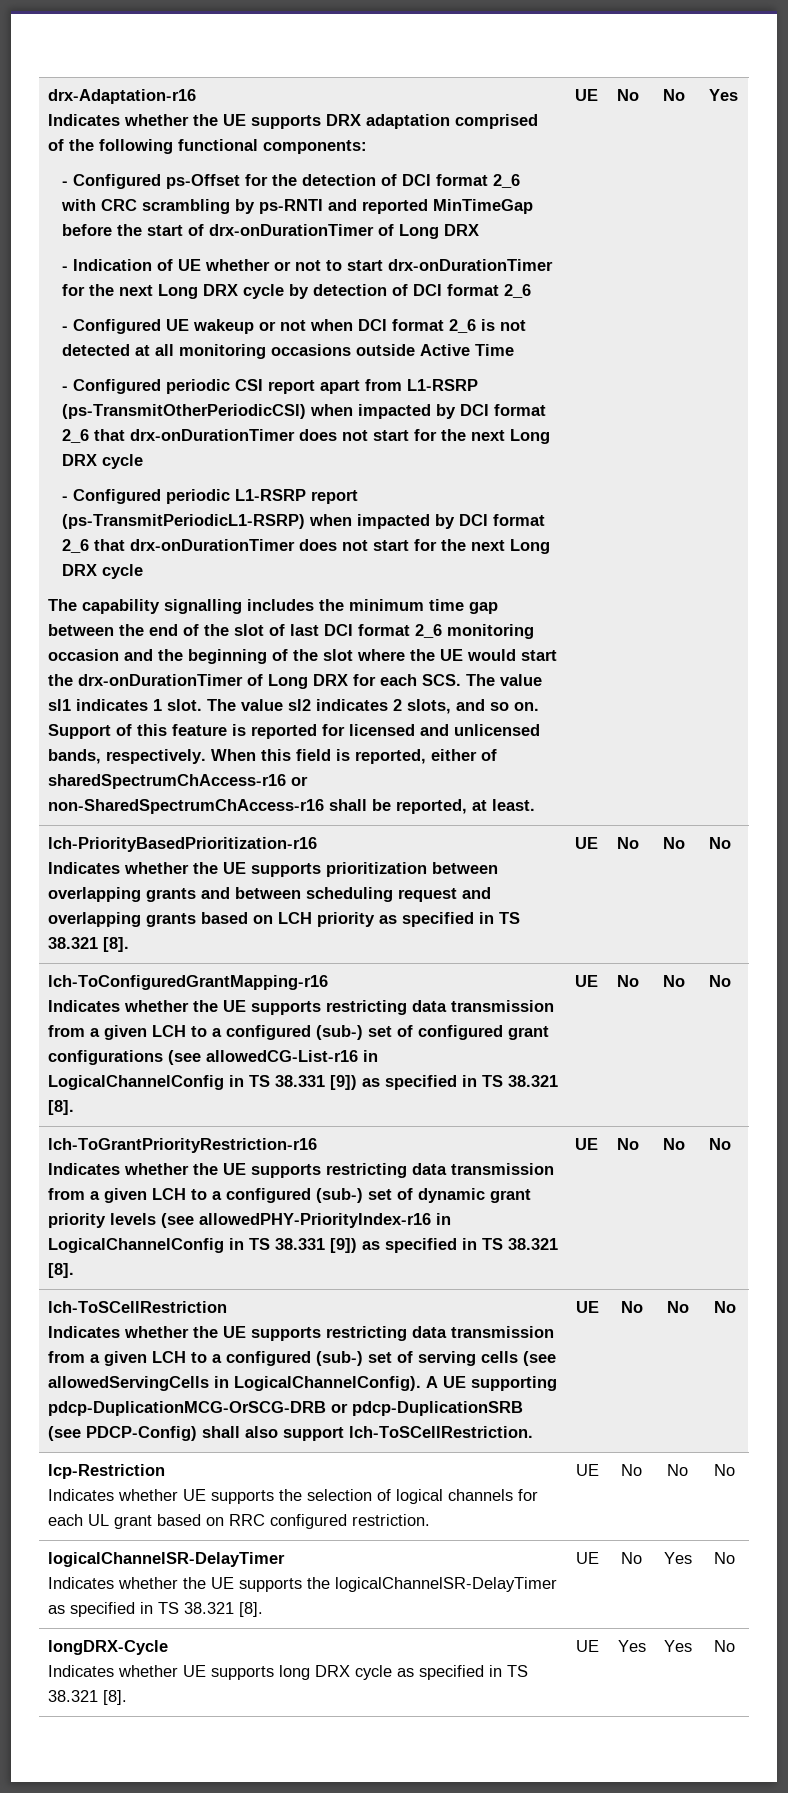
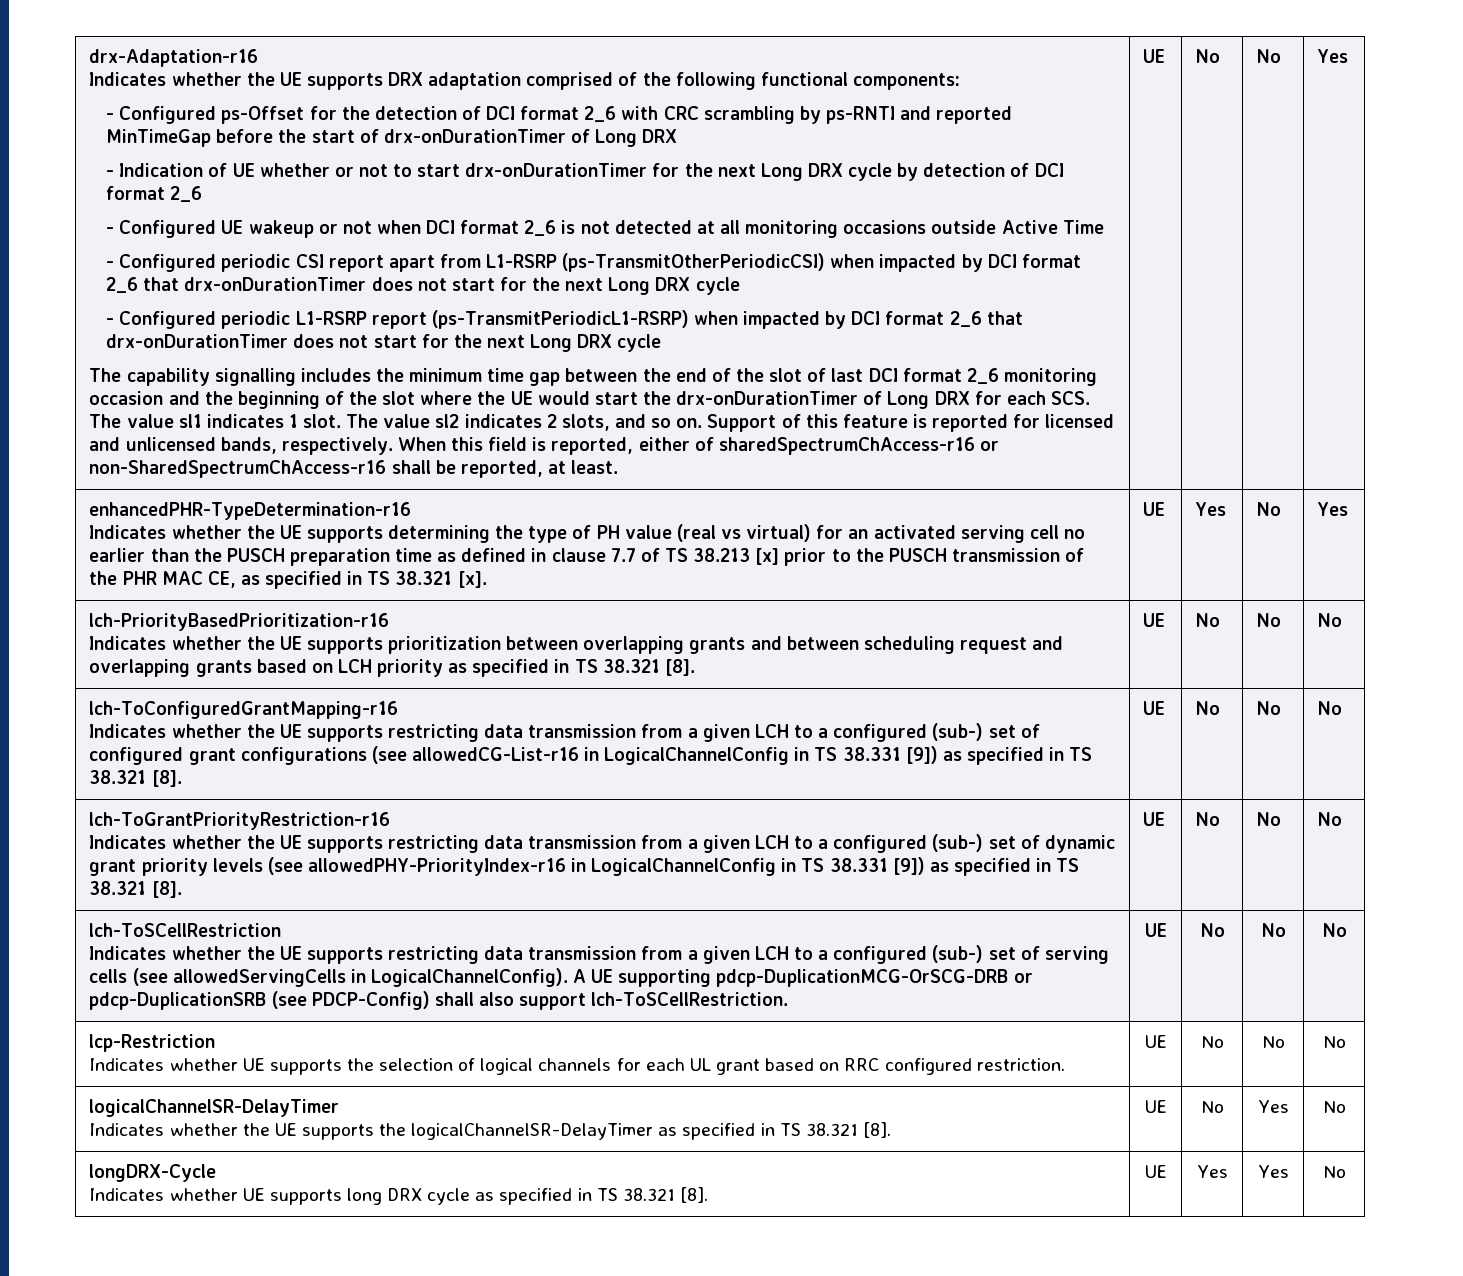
(738, 95) none -> [89,502,412,520] [89,524,1085,543] [89,548,1085,566] [89,571,487,589] [1143,502,1166,516] [1195,502,1227,516] [1256,502,1282,516] [1317,502,1349,516] // enhancedPHR-TypeDetermination-r16 // Indicates whether the UE supports determining the type of PH value (real vs virtual) for an activated serving cell no earlier than the PUSCH preparation time as defined in clause 7.7 of TS 38.213 [x] prior to the PUSCH transmission of the PHR MAC CE, as specified in TS 38.321 [x]. | UE | Yes | No | Yes

